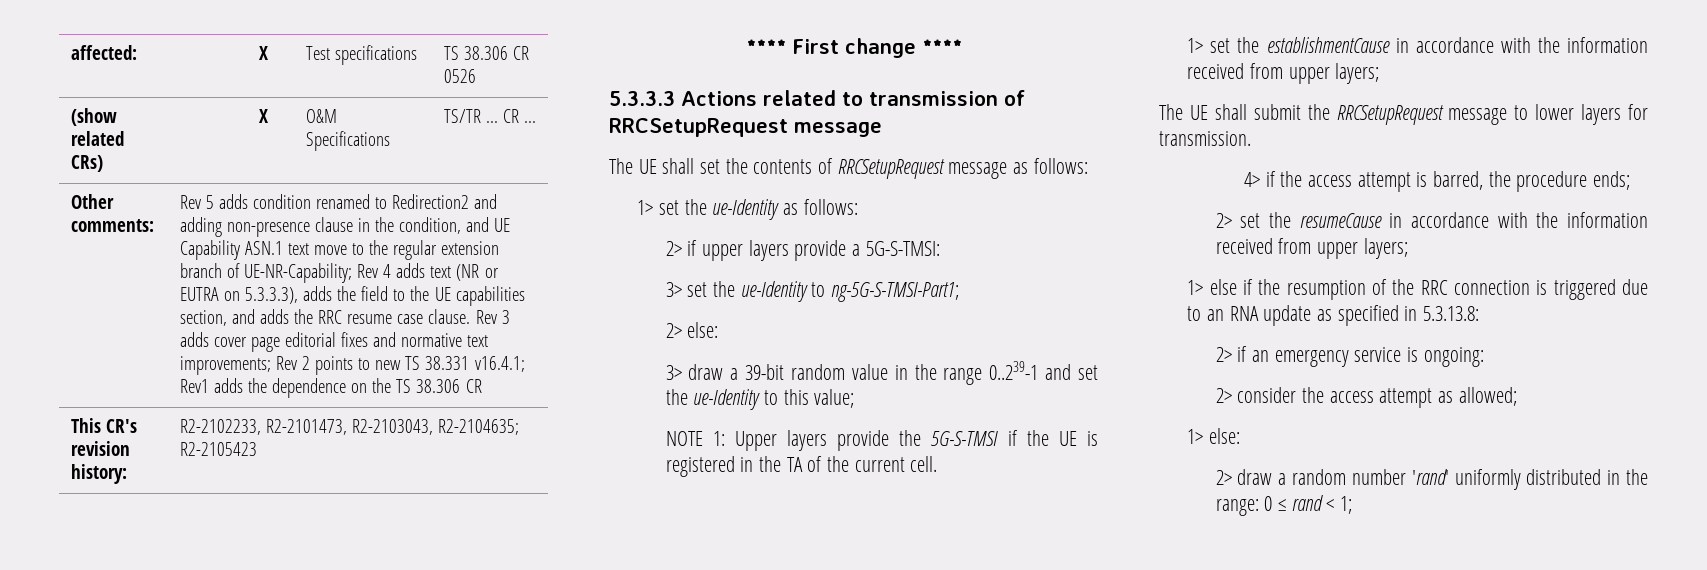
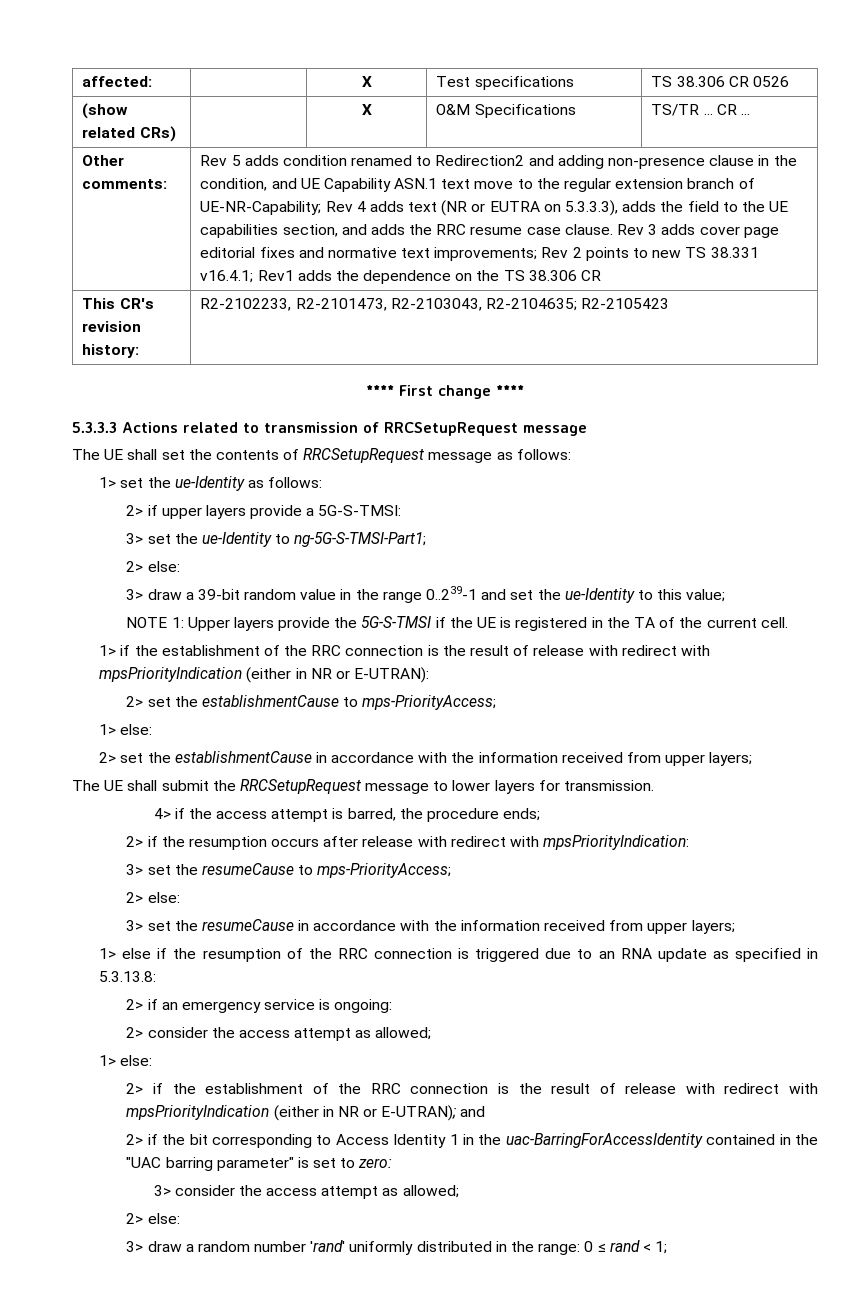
(1204, 45) none -> [120,645,710,656] [99,667,430,683] [126,695,497,710] [99,724,153,735] [99,752,117,763] if the establishment of the RRC connection is the result of release with redirect with mpsPriorityIndication (either in NR or E-UTRAN): // 2> set the establishmentCause to mps-PriorityAccess; // 1> else: // 2>
(1232, 220) none -> [147,835,690,850] [126,863,452,878] [126,892,180,903] [126,920,144,931] if the resumption occurs after release with redirect with mpsPriorityIndication: // 3> set the resumeCause to mps-PriorityAccess; // 2> else: // 3>
(1232, 477) none -> [152,1083,819,1094] [126,1105,486,1121] [126,1133,818,1148] [126,1157,393,1171] [153,1185,459,1199] [126,1213,180,1224] [126,1241,144,1252] if the establishment of the RRC connection is the result of release with redirect with mpsPriorityIndication (either in NR or E-UTRAN); and // 2> if the bit corresponding to Access Identity 1 in the uac-BarringForAccessIdentity contained in the "UAC barring parameter" is set to zero: // 3> consider the access attempt as allowed; // 2> else: // 3>

